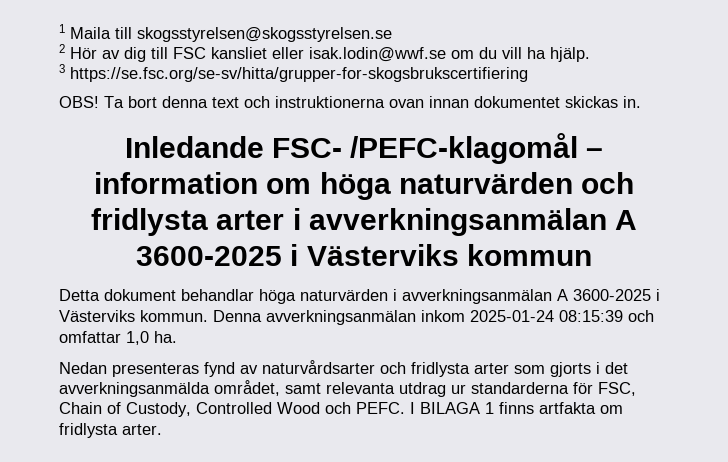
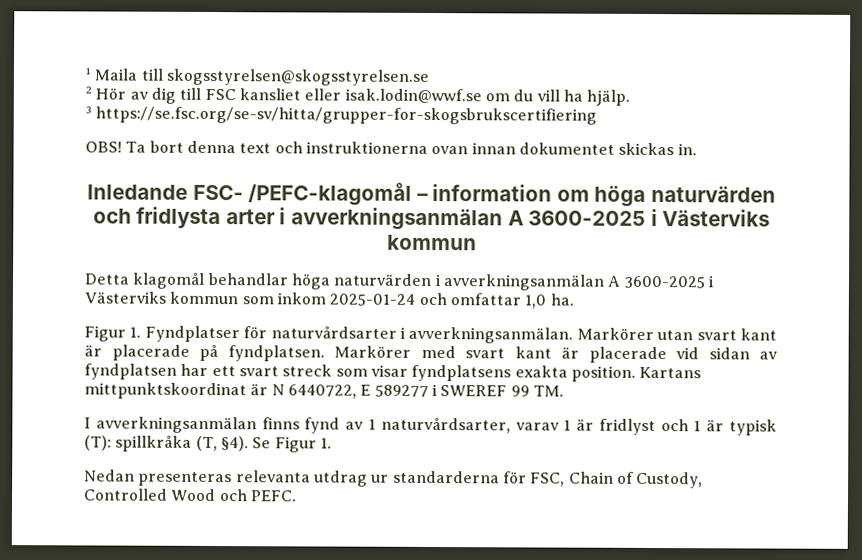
[104,289,176,301] dokument -> [132,272,206,289] klagomål
[140,310,416,325] kommun. Denna avverkningsanmälan -> [169,291,274,305] kommun som
[559,310,623,322] 08:15:39 -> (416, 299) none
[59,360,628,377] [59,380,321,397] Nedan presenteras fynd av naturvårdsarter och fridlysta arter som gjorts i det avverkningsanmälda området, samt -> [84,325,778,344] [84,344,778,364] [84,363,702,382] [84,382,564,400] [84,416,778,436] [84,435,332,453] [84,469,233,487] Figur 1. Fyndplatser för naturvårdsarter i avverkningsanmälan. Markörer utan svart kant är placerade på fyndplatsen. Markörer med svart kant är placerade vid sidan av fyndplatsen har ett svart streck som visar fyndplatsens exakta position. Kartans mittpunktskoordinat är N 6440722, E 589277 i SWEREF 99 TM. // I avverkningsanmälan finns fynd av 1 naturvårdsarter, varav 1 är fridlyst och 1 är typisk (T): spillkråka (T, §4). Se Figur 1. // Nedan presenteras
[410,402,623,414] [59,423,162,438] I BILAGA 1 finns artfakta om fridlysta arter. -> (297, 496) none

